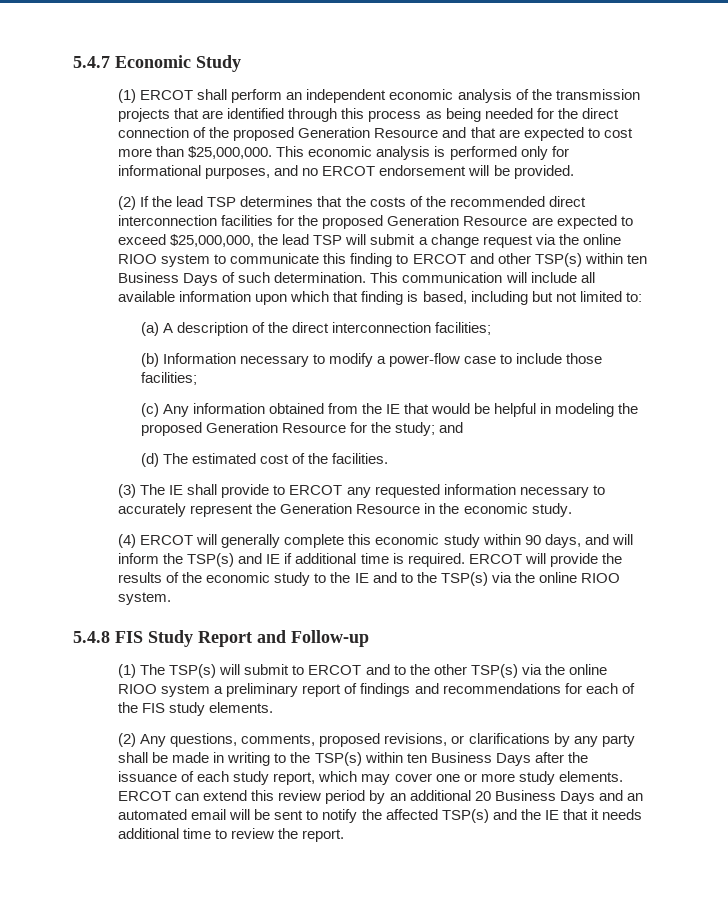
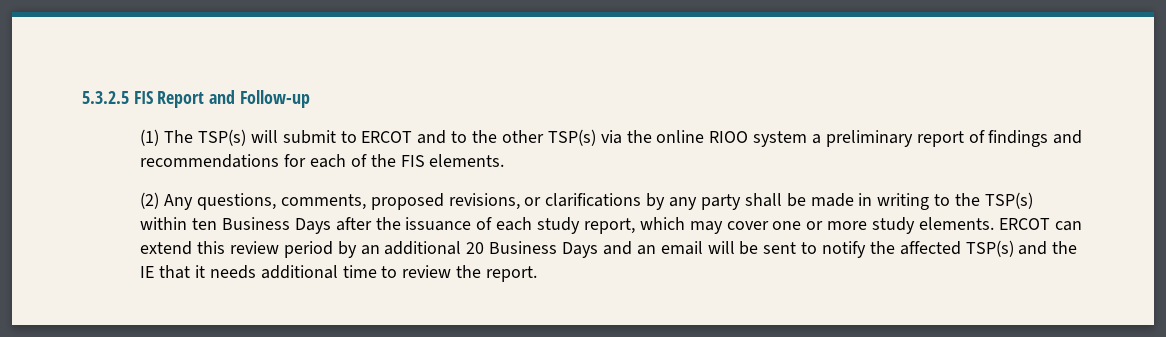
[73,55,241,72] [118,89,640,103] [118,108,619,122] [118,127,633,141] [118,146,569,160] [118,165,574,179] [118,196,586,210] [118,215,633,229] [118,234,621,248] [118,253,647,267] [118,272,595,286] [118,291,642,305] [140,322,492,336] [140,353,603,367] [140,372,197,385] [140,403,639,417] [140,422,464,436] [140,453,389,467] [118,484,605,498] [118,503,572,517] [118,534,633,548] [118,553,622,567] [118,572,620,586] [118,592,172,605] [73,630,193,647] 5.4.7 Economic Study // (1) ERCOT shall perform an independent economic analysis of the transmission projects that are identified through this process as being needed for the direct connection of the proposed Generation Resource and that are expected to cost more than $25,000,000. This economic analysis is performed only for informational purposes, and no ERCOT endorsement will be provided. // (2) If the lead TSP determines that the costs of the recommended direct interconnection facilities for the proposed Generation Resource are expected to exceed $25,000,000, the lead TSP will submit a change request via the online RIOO system to communicate this finding to ERCOT and other TSP(s) within ten Business Days of such determination. This communication will include all available information upon which that finding is based, including but not limited to: // (a) A description of the direct interconnection facilities; // (b) Information necessary to modify a power-flow case to include those facilities; // (c) Any information obtained from the IE that would be helpful in modeling the proposed Generation Resource for the study; and // (d) The estimated cost of the facilities. // (3) The IE shall provide to ERCOT any requested information necessary to accurately represent the Generation Resource in the economic study. // (4) ERCOT will generally complete this economic study within 90 days, and will inform the TSP(s) and IE if additional time is required. ERCOT will provide the results of the economic study to the IE and to the TSP(s) via the online RIOO system. // 5.4.8 FIS Study -> [82,91,153,104] 5.3.2.5 FIS
[169,702,206,716] study -> (425, 161) none
[118,809,188,820] automated -> (656, 250) none

